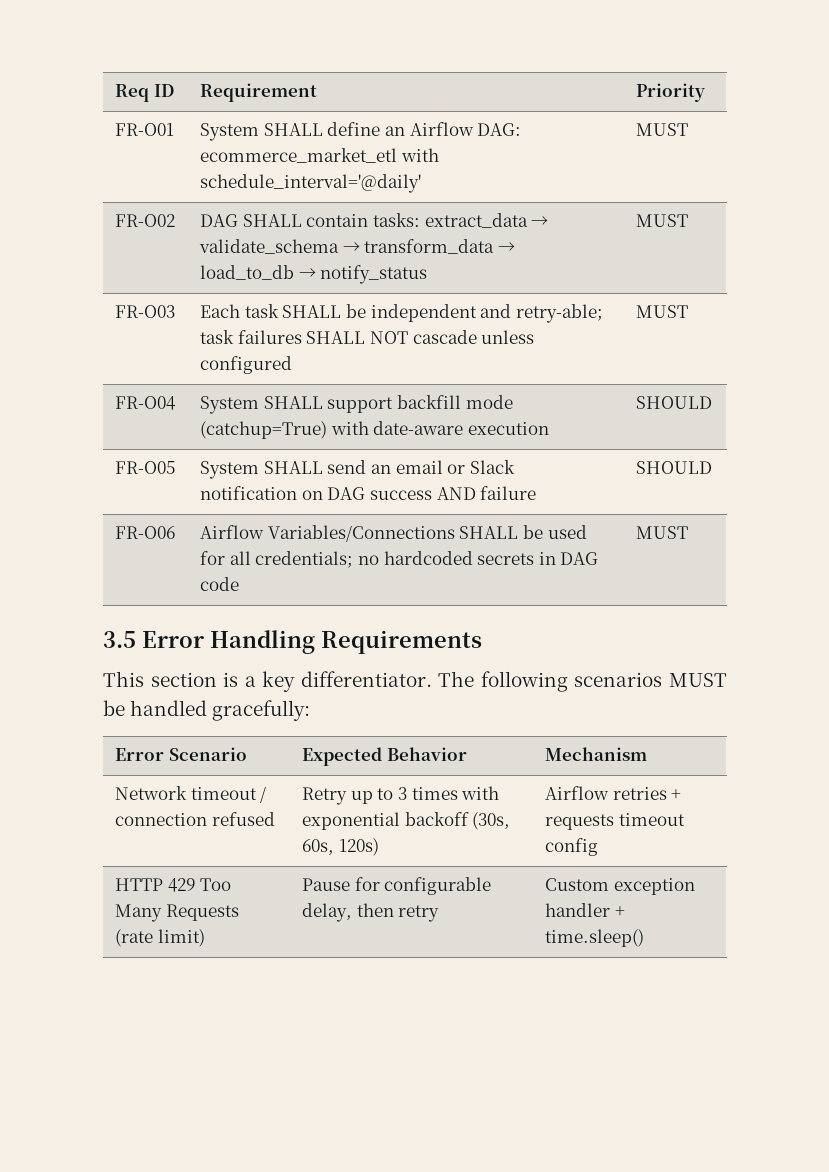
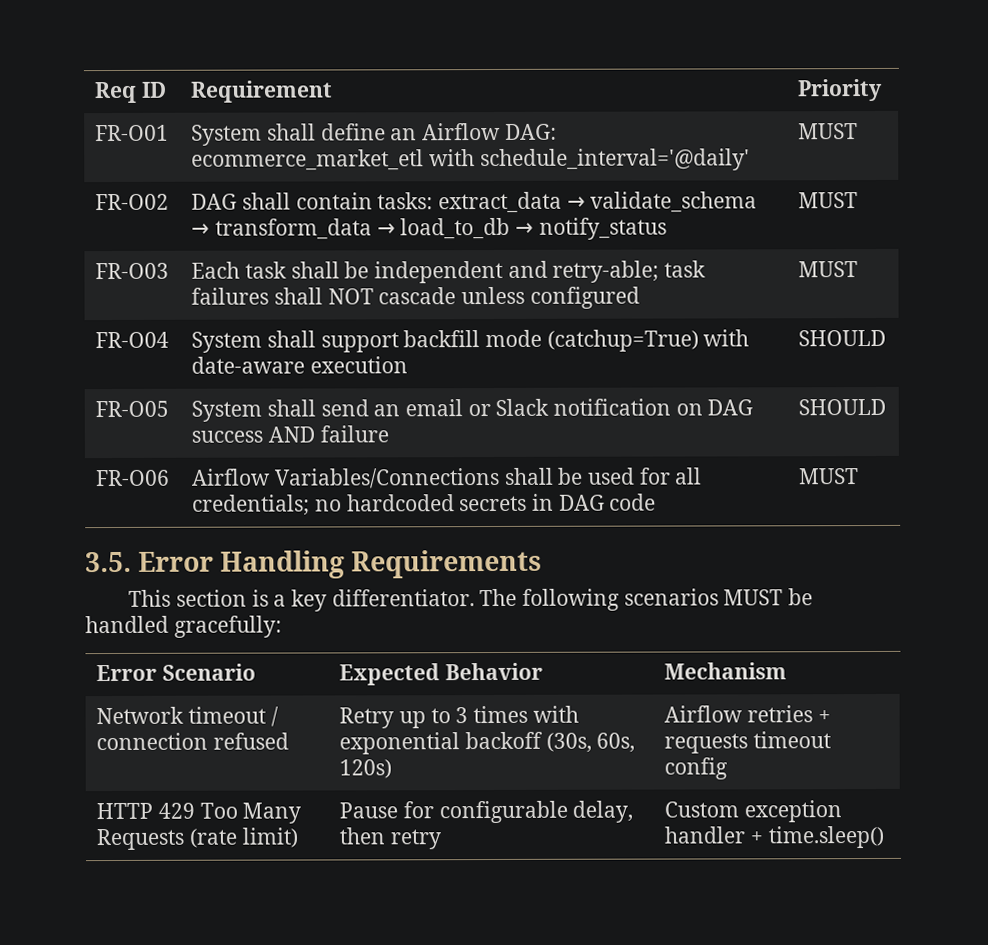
[263,123,323,136] SHALL -> [266,123,316,141] shall
[242,214,302,227] SHALL -> [241,192,291,210] shall
[282,305,342,318] SHALL -> [290,261,340,279] shall
[306,331,366,344] SHALL -> [273,287,323,305] shall
[263,396,323,409] SHALL -> [266,330,316,348] shall
[263,461,323,474] SHALL -> [266,399,316,417] shall
[459,526,519,539] SHALL -> [503,467,554,485] shall
[103,631,136,648] 3.5 -> [85,551,132,573] 3.5.

